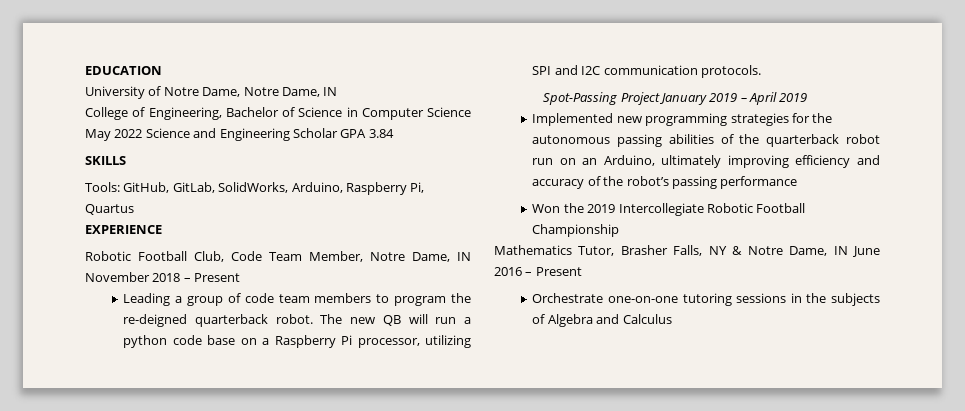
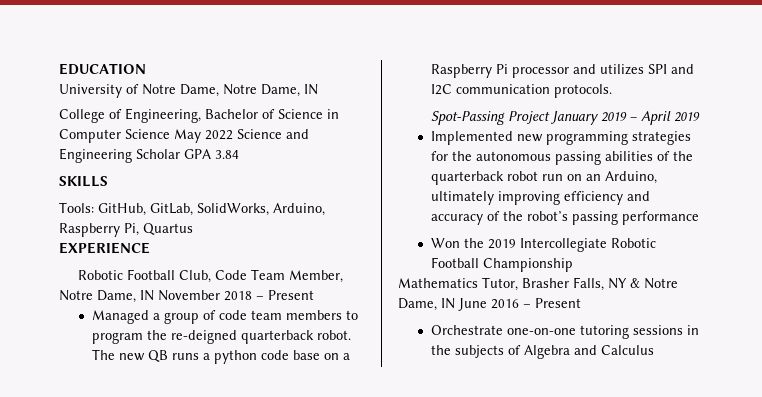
[123,293,171,306] Leading -> [91,310,149,324] Managed
[408,314,457,324] will run -> [171,353,199,360] runs
[357,335,471,348] processor, utilizing -> [511,64,644,78] processor and utilizes

